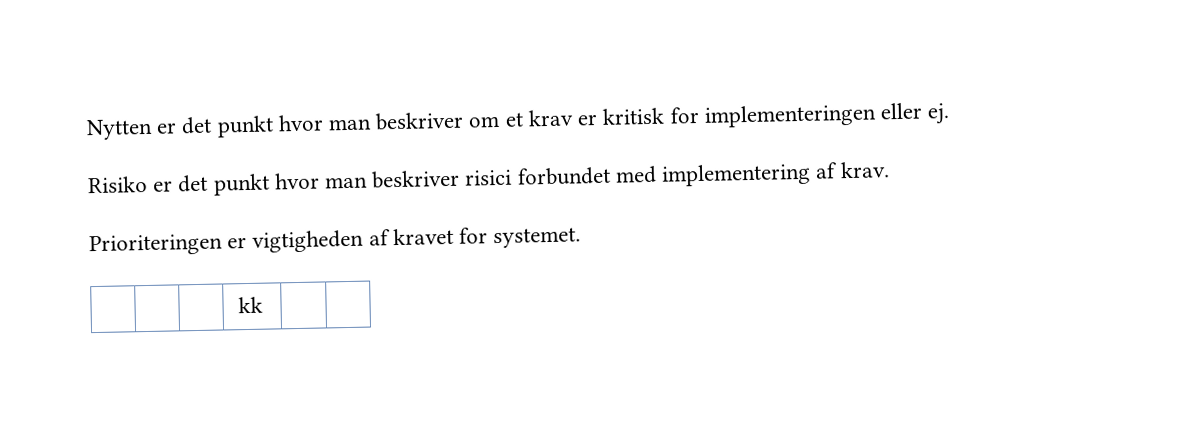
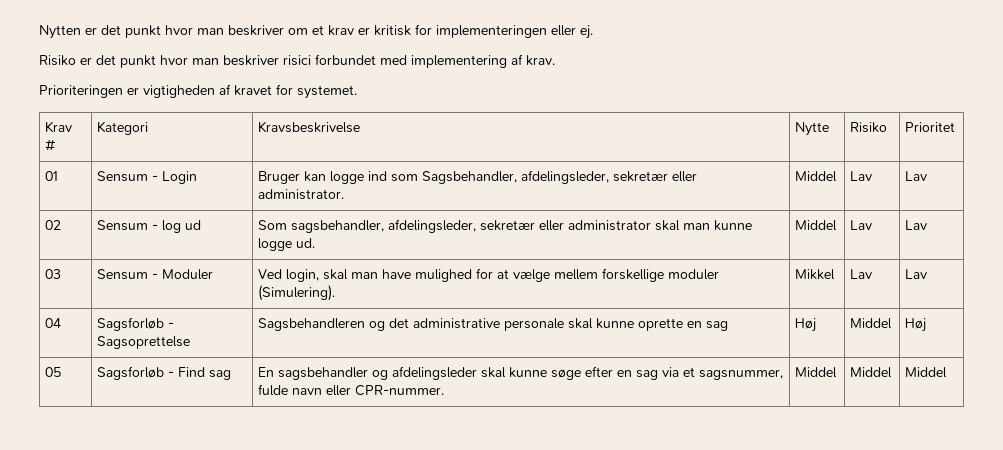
[238,296,264,314] | | | kk | | -> [45,121,73,133] [45,139,57,151] [97,121,149,135] [258,121,361,133] [795,122,830,136] [850,122,888,133] [905,122,956,132] [45,171,59,181] [97,171,198,184] [258,170,698,184] [258,189,345,200] [795,171,838,182] [850,171,873,181] [905,171,928,181] [45,220,62,230] [97,220,202,233] [258,219,753,233] [258,238,316,251] [795,220,838,231] [850,220,873,230] [905,220,928,230] [45,269,62,279] [97,269,214,280] [258,268,720,282] [258,285,336,301] [795,269,836,280] [850,269,873,279] [905,269,928,279] [45,318,62,328] [97,317,175,331] [97,336,191,349] [258,318,729,331] [795,318,817,332] [850,318,893,329] [905,318,927,332] [45,367,62,377] [97,366,232,380] [258,366,784,380] [258,384,445,396] [795,367,838,378] [850,367,893,378] [905,367,948,378] Krav # | Kategori | Kravsbeskrivelse | Nytte | Risiko | Prioritet // 01 | Sensum - Login | Bruger kan logge ind som Sagsbehandler, afdelingsleder, sekretær eller administrator. | Middel | Lav | Lav // 02 | Sensum - log ud | Som sagsbehandler, afdelingsleder, sekretær eller administrator skal man kunne logge ud. | Middel | Lav | Lav // 03 | Sensum - Moduler | Ved login, skal man have mulighed for at vælge mellem forskellige moduler (Simulering). | Mikkel | Lav | Lav // 04 | Sagsforløb - Sagsoprettelse | Sagsbehandleren og det administrative personale skal kunne oprette en sag | Høj | Middel | Høj // 05 | Sagsforløb - Find sag | En sagsbehandler og afdelingsleder skal kunne søge efter en sag via et sagsnummer, fulde navn eller CPR-nummer. | Middel | Middel | Middel

